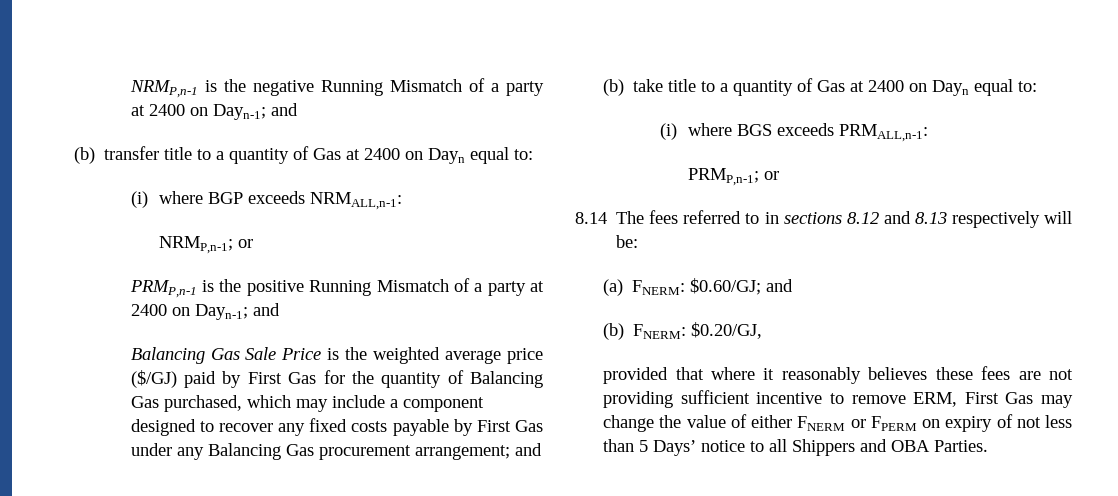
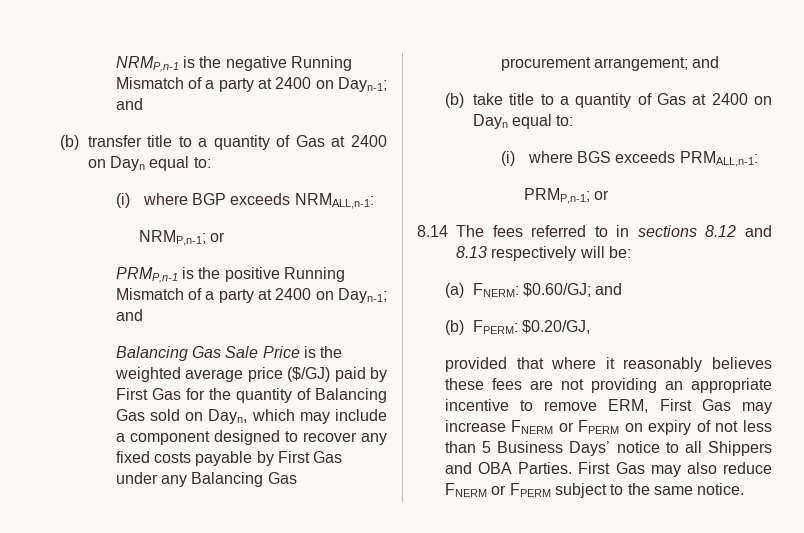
[163,395,242,412] purchased, -> [149,409,248,424] sold on Dayn,
[633,324,687,339] FNERM: -> [472,320,518,334] FPERM:
[680,390,750,404] sufficient -> [664,378,772,393] an appropriate
[603,414,793,432] change the value of either -> [444,420,506,432] increase
(649, 446) none -> [497,441,564,453] Business
(989, 446) none -> [578,462,772,477] [444,483,745,498] First Gas may also reduce FNERM or FPERM subject to the same notice.

